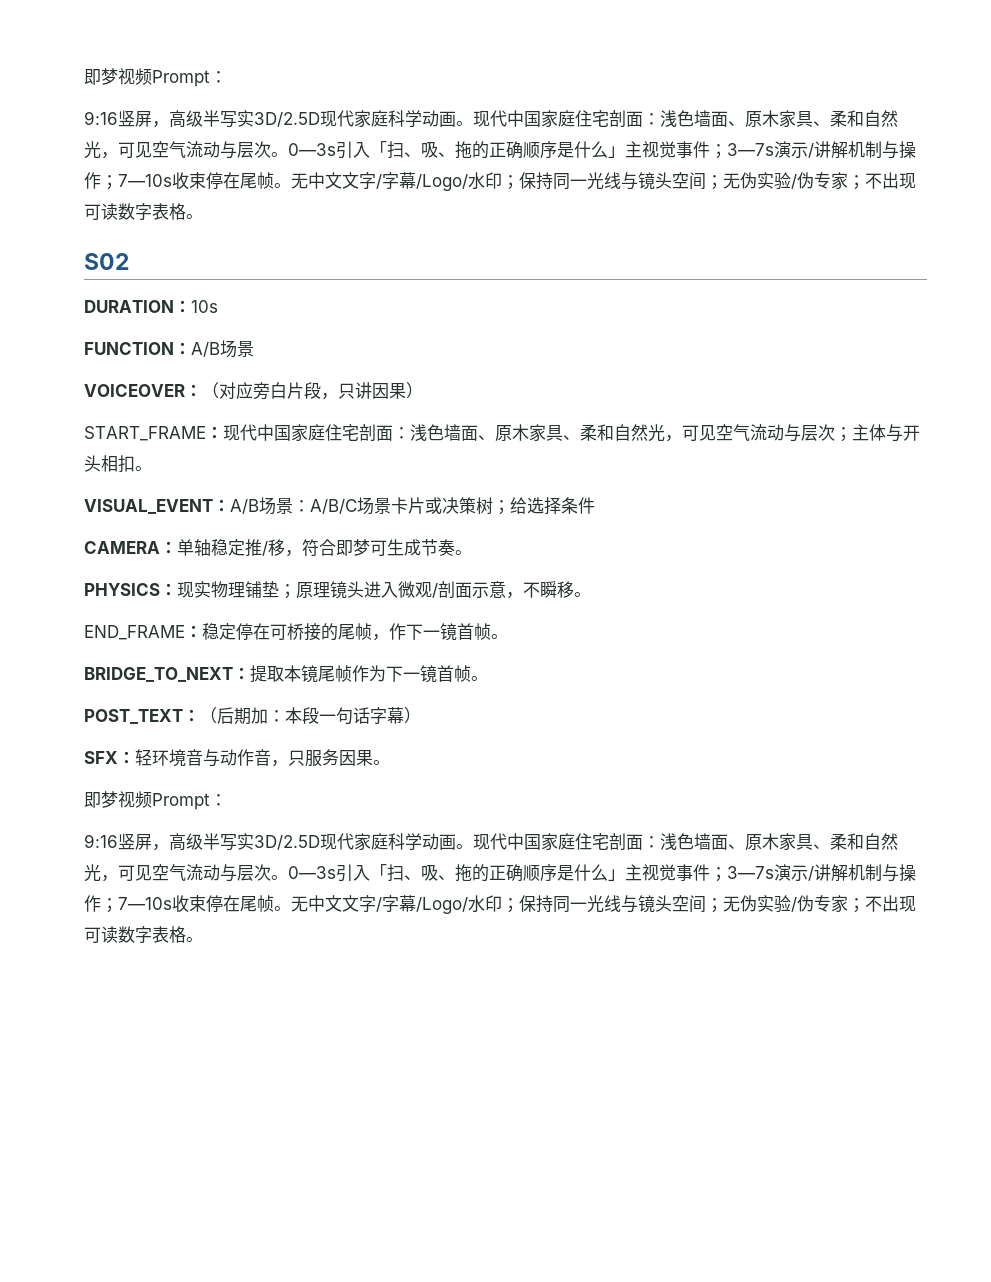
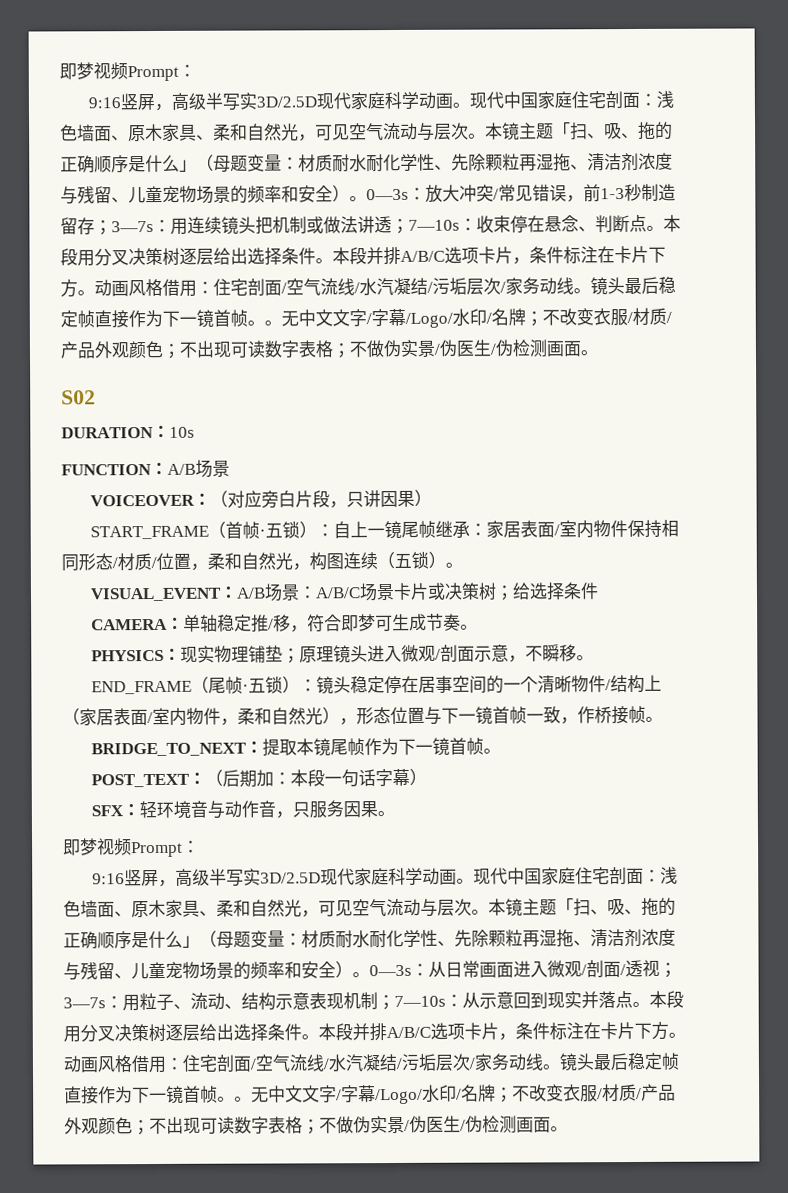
[288,141,916,159] [84,172,916,191] [84,203,186,220] 0—3s引入「扫、吸、拖的正确顺序是什么」主视觉事件；3—7s演示/讲解机制与操作；7—10s收束停在尾帧。无中文文字/字幕/Logo/水印；保持同一光线与镜头空间；无伪实验/伪专家；不出现可读数字表格 -> [485,121,673,141] [60,152,673,174] [60,183,676,205] [60,214,681,236] [60,245,666,267] [60,276,676,298] [60,307,672,329] [60,339,581,359] 本镜主题「扫、吸、拖的正确顺序是什么」（母题变量：材质耐水耐化学性、先除颗粒再湿拖、清洁剂浓度与残留、儿童宠物场景的频率和安全）。0—3s：放大冲突/常见错误，前1-3秒制造留存；3—7s：用连续镜头把机制或做法讲透；7—10s：收束停在悬念、判断点。本段用分叉决策树逐层给出选择条件。本段并排A/B/C选项卡片，条件标注在卡片下方。动画风格借用：住宅剖面/空气流线/水汽凝结/污垢层次/家务动线。镜头最后稳定帧直接作为下一镜首帧。。无中文文字/字幕/Logo/水印/名牌；不改变衣服/材质/产品外观颜色；不出现可读数字表格；不做伪实景/伪医生/伪检测画面
[206,424,920,442] [84,455,135,473] ：现代中国家庭住宅剖面：浅色墙面、原木家具、柔和自然光，可见空气流动与层次；主体与开头相扣 -> [207,519,679,540] [61,551,446,572] （首帧·五锁）：自上一镜尾帧继承：家居表面/室内物件保持相同形态/材质/位置，柔和自然光，构图连续（五锁）
[185,623,474,641] ：稳定停在可桥接的尾帧，作下一镜首 -> [190,674,662,695] [62,706,629,727] （尾帧·五锁）：镜头稳定停在居事空间的一个清晰物件/结构上（家居表面/室内物件，柔和自然光），形态位置与下一镜首帧一致，作桥接
[288,864,916,882] [84,895,916,914] [84,926,186,943] 0—3s引入「扫、吸、拖的正确顺序是什么」主视觉事件；3—7s演示/讲解机制与操作；7—10s收束停在尾帧。无中文文字/字幕/Logo/水印；保持同一光线与镜头空间；无伪实验/伪专家；不出现可读数字表格 -> [488,897,676,917] [63,928,676,950] [63,959,677,981] [63,990,684,1012] [63,1021,686,1043] [63,1052,679,1074] [64,1083,676,1105] [64,1115,551,1136] 本镜主题「扫、吸、拖的正确顺序是什么」（母题变量：材质耐水耐化学性、先除颗粒再湿拖、清洁剂浓度与残留、儿童宠物场景的频率和安全）。0—3s：从日常画面进入微观/剖面/透视；3—7s：用粒子、流动、结构示意表现机制；7—10s：从示意回到现实并落点。本段用分叉决策树逐层给出选择条件。本段并排A/B/C选项卡片，条件标注在卡片下方。动画风格借用：住宅剖面/空气流线/水汽凝结/污垢层次/家务动线。镜头最后稳定帧直接作为下一镜首帧。。无中文文字/字幕/Logo/水印/名牌；不改变衣服/材质/产品外观颜色；不出现可读数字表格；不做伪实景/伪医生/伪检测画面

